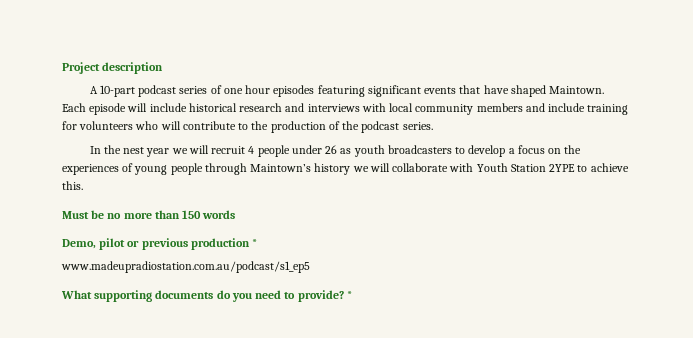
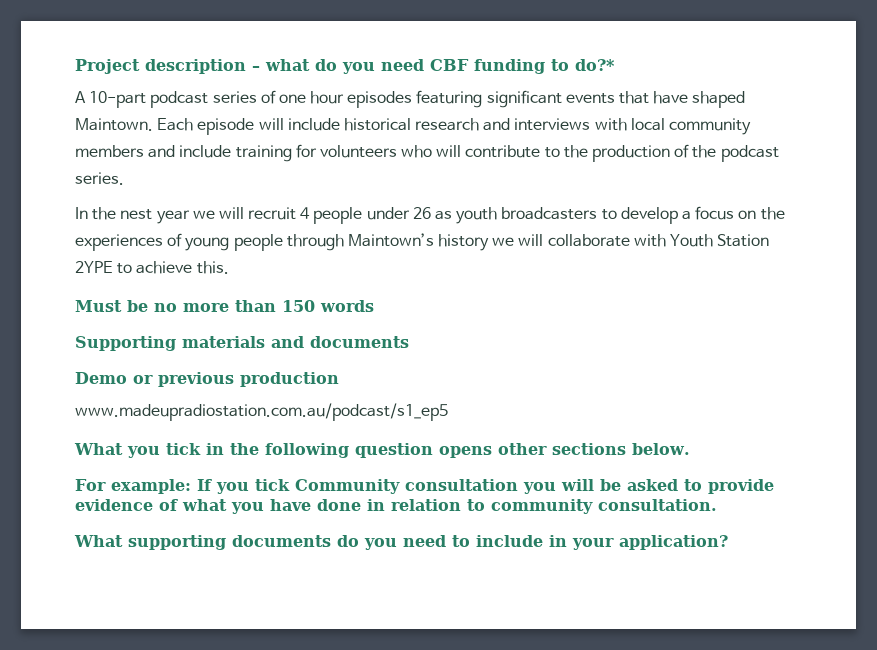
(164, 68) none -> [252,59,615,74] – what do you need CBF funding to do?*
[62,238,126,250] Demo, pilot -> [75,336,409,351] [75,372,127,384] Supporting materials and documents // Demo
[252,239,258,247] * -> (339, 379) none
(310, 267) none -> [74,443,690,458] [75,479,774,494] [75,499,717,514] // What you tick in the following question opens other sections below. // For example: If you tick Community consultation you will be asked to provide evidence of what you have done in relation to community consultation.
[297,290,352,302] provide? * -> [476,535,728,550] include in your application?

